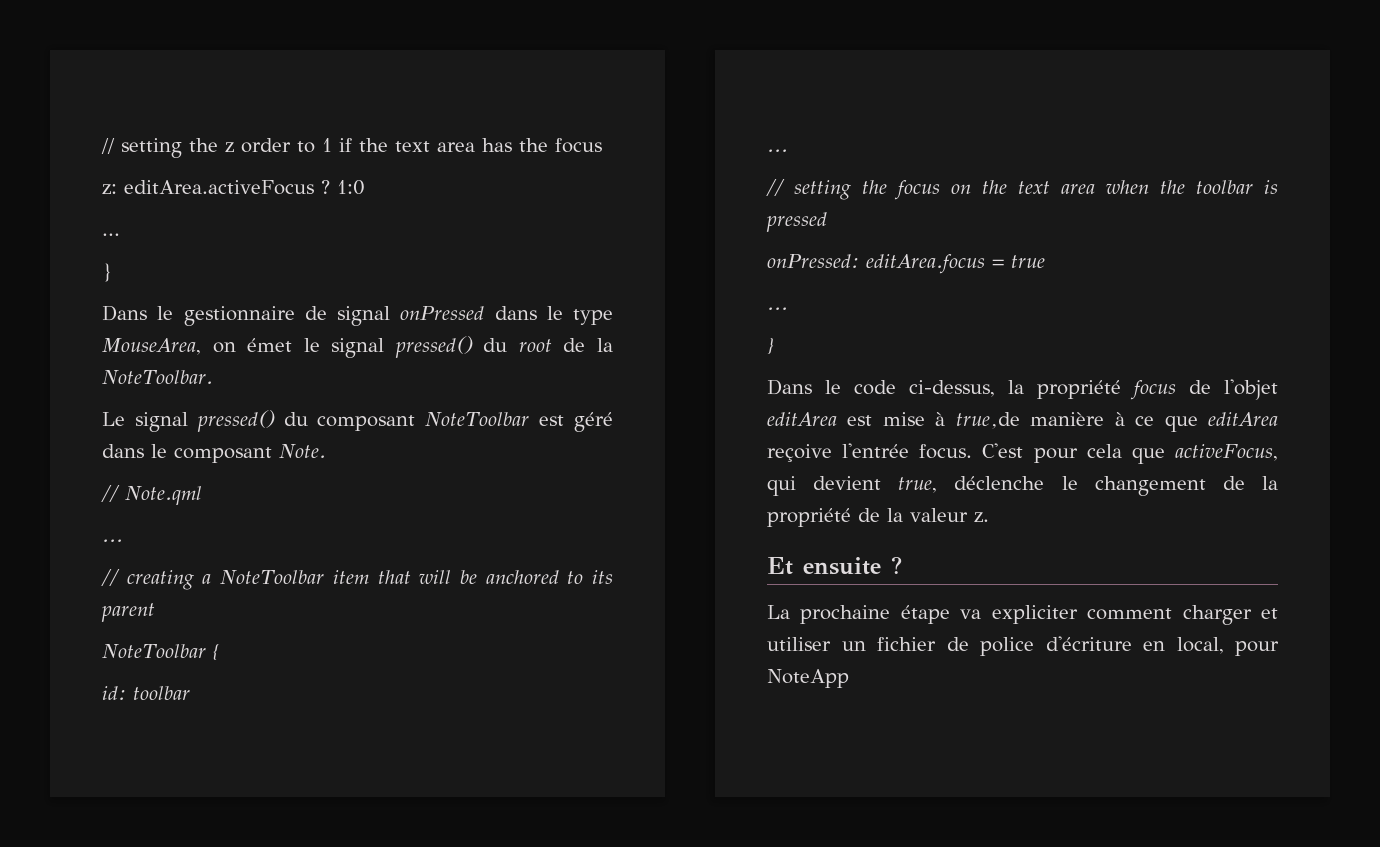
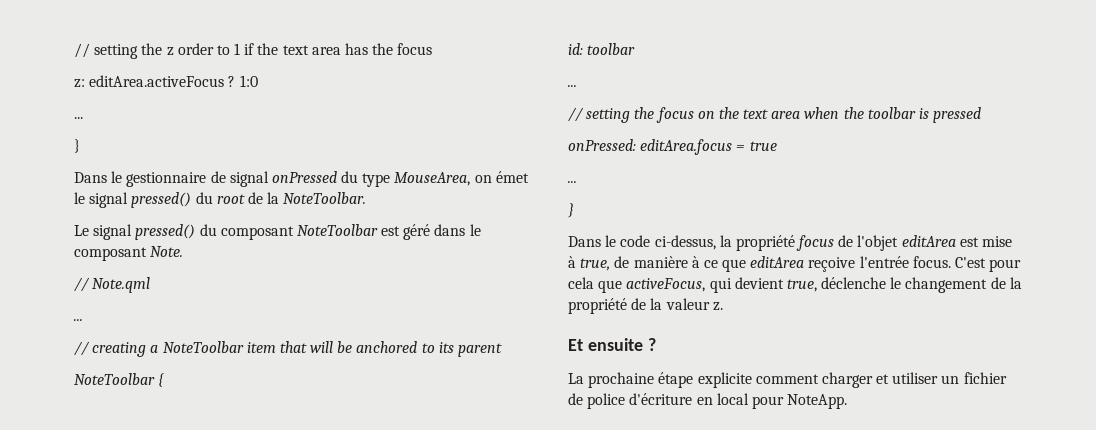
[494,306,563,320] dans le -> [341,171,359,183] du
[955,412,1020,429] true,de -> [580,256,630,271] true, de
[960,605,1078,624] va expliciter -> [697,372,752,388] explicite
[1176,637,1279,656] [767,669,849,688] local, pour NoteApp -> [716,393,848,409] local pour NoteApp.

